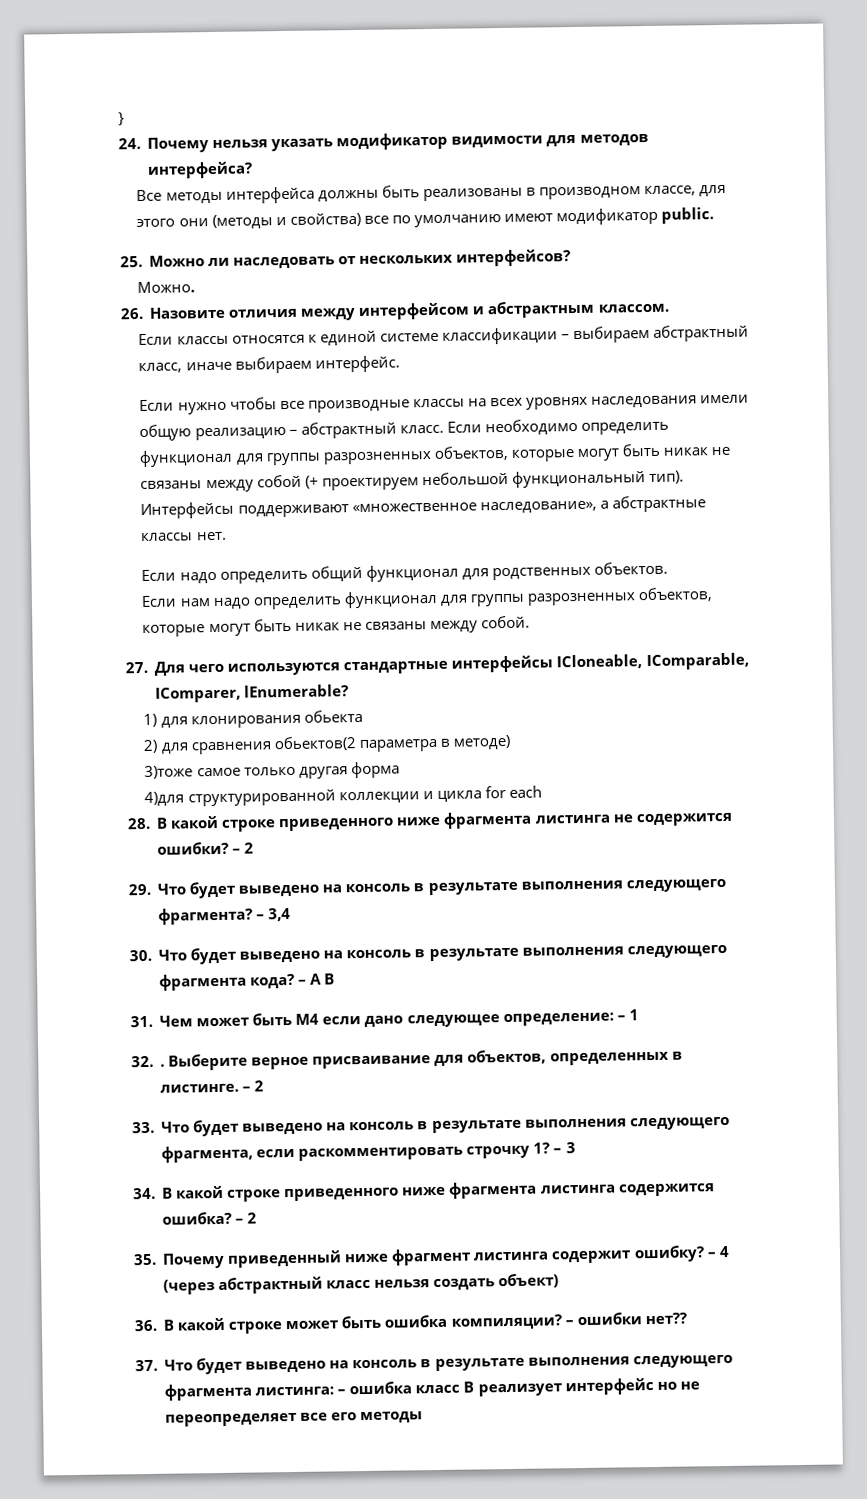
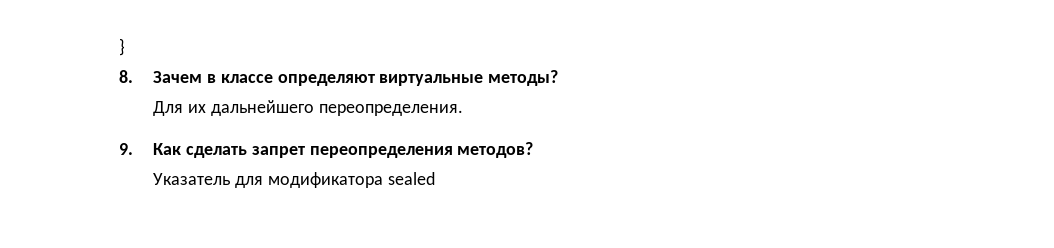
[117,132,649,153] [147,161,254,179] [136,184,726,204] [136,207,714,230] [119,249,572,269] [137,281,196,294] [119,300,669,321] [138,324,749,346] [138,355,400,374] [139,394,749,415] [139,418,669,442] [139,443,730,468] [140,470,684,493] [140,495,706,520] [140,531,227,542] [141,561,668,584] [141,587,712,610] [142,615,530,638] [124,652,749,676] [155,684,350,703] [143,709,363,729] [143,734,510,755] [144,761,400,779] [144,785,542,807] [126,811,733,832] [157,841,255,855] [127,878,726,899] [158,907,292,925] [128,944,727,965] [159,973,336,991] [129,1009,639,1028] [130,1049,683,1071] [160,1080,265,1093] [131,1116,730,1137] [161,1142,576,1163] [132,1181,715,1202] [162,1211,258,1225] [132,1245,730,1269] [163,1273,560,1295] [133,1312,687,1334] [134,1354,733,1375] [164,1378,700,1401] [165,1411,424,1427] 24. Почему нельзя указать модификатор видимости для методов интерфейса? // Все методы интерфейса должны быть реализованы в производном классе, для этого они (методы и свойства) все по умолчанию имеют модификатор public. // 25. Можно ли наследовать от нескольких интерфейсов? // Можно. // 26. Назовите отличия между интерфейсом и абстрактным классом. // Если классы относятся к единой системе классификации – выбираем абстрактный класс, иначе выбираем интерфейс. // Если нужно чтобы все производные классы на всех уровнях наследования имели общую реализацию – абстрактный класс. Если необходимо определить функционал для группы разрозненных объектов, которые могут быть никак не связаны между собой (+ проектируем небольшой функциональный тип). Интерфейсы поддерживают «множественное наследование», а абстрактные классы нет. // Если надо определить общий функционал для родственных объектов. // Если нам надо определить функционал для группы разрозненных объектов, которые могут быть никак не связаны между собой. // 27. Для чего используются стандартные интерфейсы ICloneable, IComparable, IComparer, lEnumerable? // 1) для клонирования обьекта // 2) для сравнения обьектов(2 параметра в методе) // 3)тоже самое только другая форма // 4)для структурированной коллекции и цикла for each // 28. В какой строке приведенного ниже фрагмента листинга не содержится ошибки? – 2 // 29. Что будет выведено на консоль в результате выполнения следующего фрагмента? – 3,4 // 30. Что будет выведено на консоль в результате выполнения следующего фрагмента кода? – A B // 31. Чем может быть M4 если дано следующее определение: – 1 // 32. . Выберите верное присваивание для объектов, определенных в листинге. – 2 // 33. Что будет выведено на консоль в результате выполнения следующего фрагмента, если раскомментировать строчку 1? – 3 // 34. В какой строке приведенного ниже фрагмента листинга содержится ошибка? – 2 // 35. Почему приведенный ниже фрагмент листинга содержит ошибку? – 4 (через абстрактный класс нельзя создать объект) // 36. В какой строке может быть ошибка компиляции? – ошибки нет?? // 37. Что будет выведено на консоль в результате выполнения следующего фрагмента листинга: – ошибка класс B реализует интерфейс но не переопределяет все его методы -> [118,70,559,86] [153,100,463,116] [118,142,534,158] [153,172,435,188] 8. Зачем в классе определяют виртуальные методы? // Для их дальнейшего переопределения. // 9. Как сделать запрет переопределения методов? // Указатель для модификатора sealed

